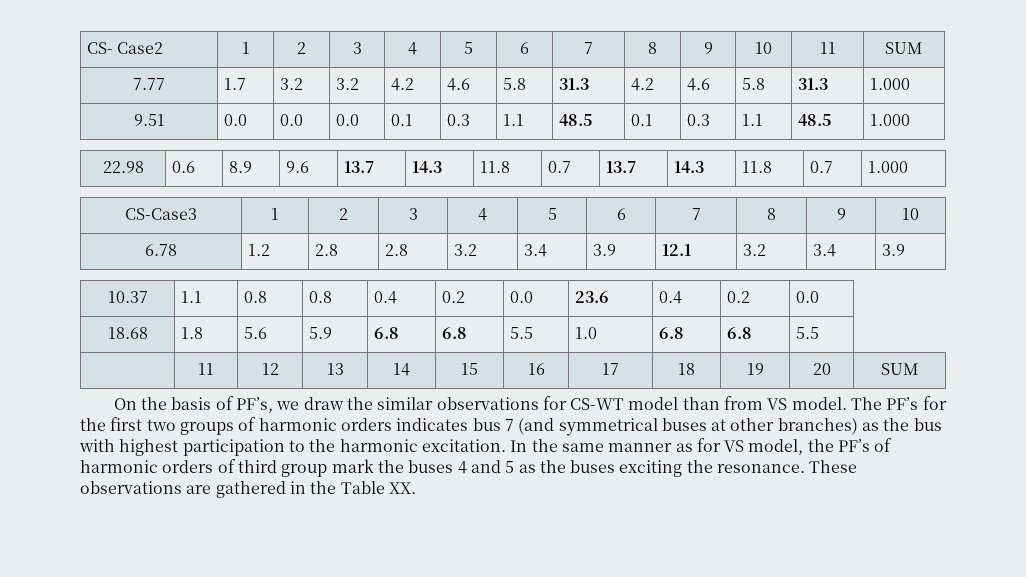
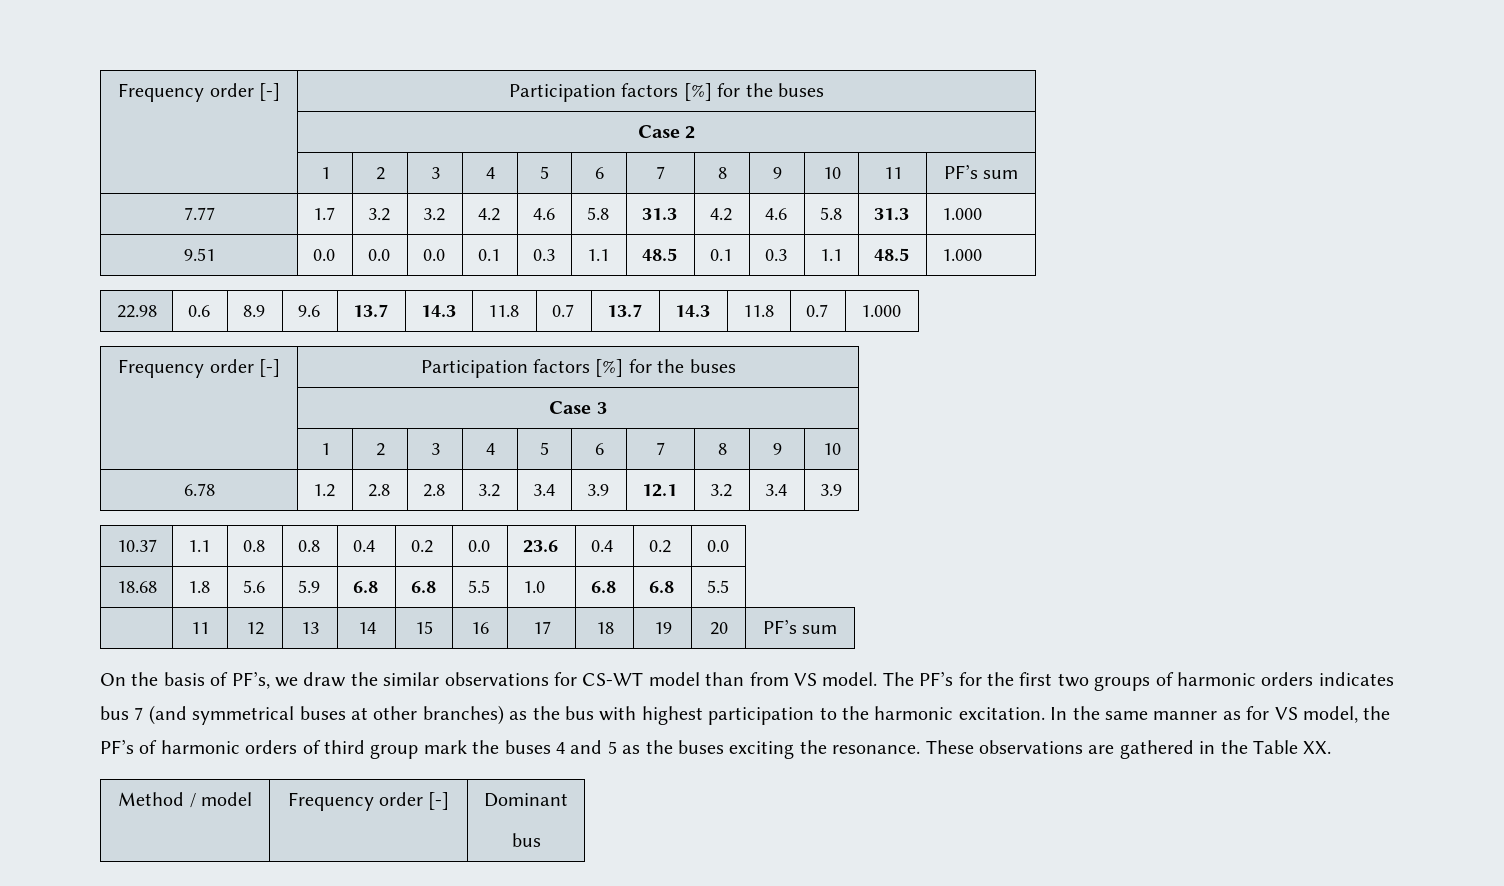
[86,42,163,54] CS- Case2 -> [118,83,280,102] [509,83,824,102] [637,125,696,139] Frequency order [-] | Participation factors [%] for the buses // | Case 2 //
[885,42,923,54] SUM -> [943,164,1019,179] PF’s sum
[125,208,197,220] CS-Case3 -> [118,359,280,378] [420,359,736,378] [549,401,607,414] Frequency order [-] | Participation factors [%] for the buses // | Case 3 //
[880,363,919,375] SUM -> [762,619,838,634] PF’s sum
(416, 488) none -> [118,792,252,808] [287,792,450,811] [483,793,568,807] [511,833,541,847] // Method / model | Frequency order [-] | Dominant // bus

